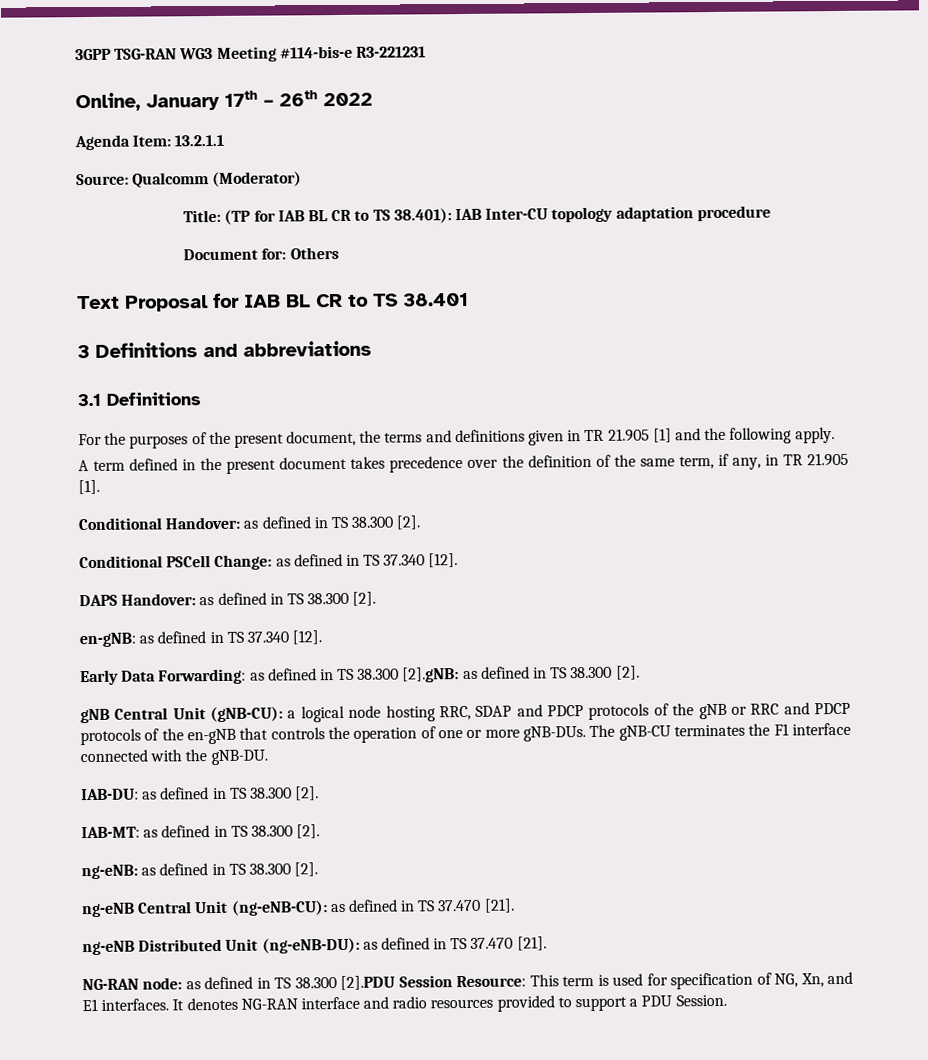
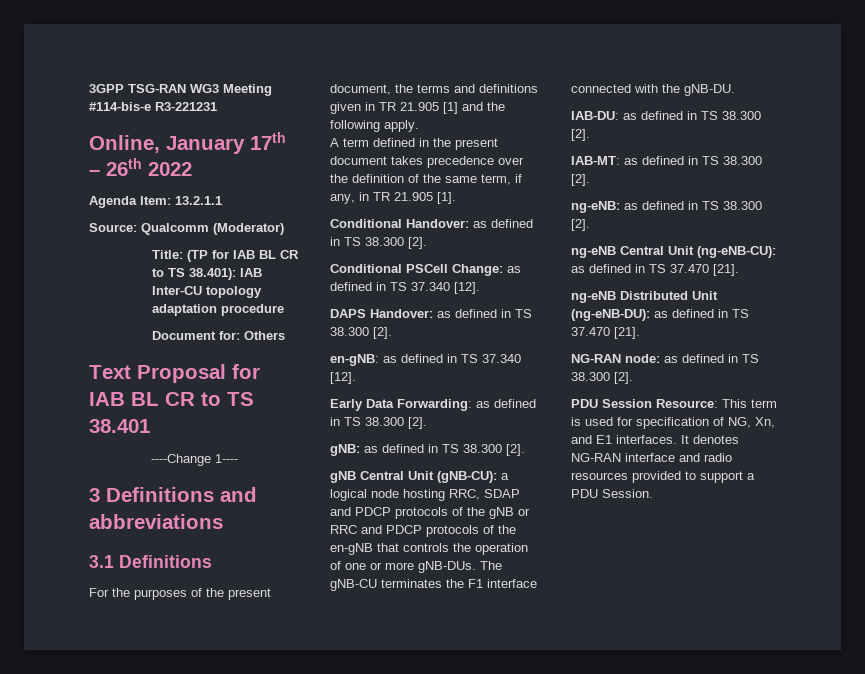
(469, 299) none -> [151,454,238,466] // ----Change 1----
[402,667,460,683] [2].gNB: -> [408,417,427,429] [330,444,360,456] [2]. // gNB:
[340,975,396,991] [2].PDU -> [614,372,633,384] [571,399,598,408] [2]. // PDU

